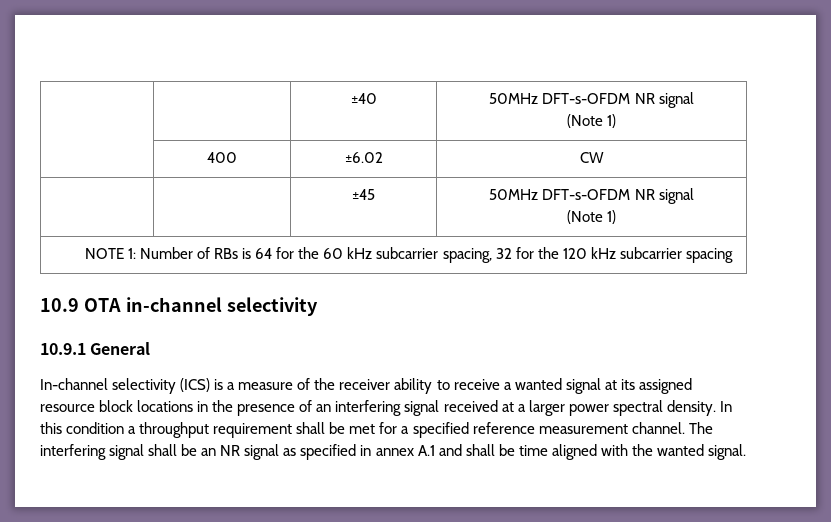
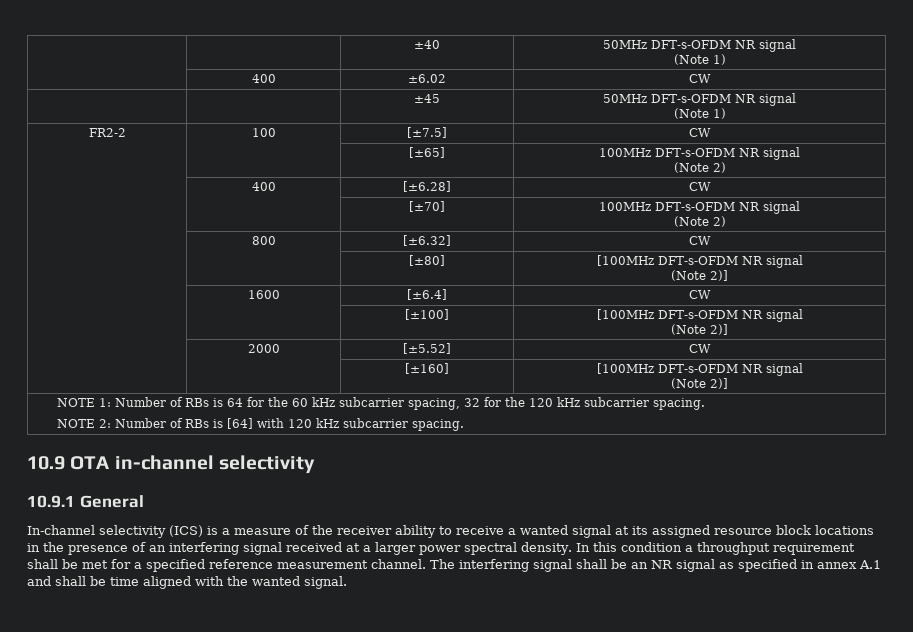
(617, 217) none -> [88,128,126,137] [251,128,276,137] [407,127,447,138] [689,128,711,137] [409,147,445,158] [599,147,800,160] [673,162,726,173] [251,182,276,191] [403,181,451,192] [689,182,711,191] [409,201,445,212] [599,201,800,214] [673,216,726,227] [251,236,276,245] [403,235,451,246] [689,236,711,245] [409,255,445,266] [596,255,803,268] [671,270,728,281] [247,290,280,299] [407,289,447,300] [689,290,711,299] [405,309,449,320] [596,309,803,322] [671,324,728,335] [247,344,280,353] [403,343,451,354] [689,344,711,353] [405,363,449,374] [596,363,803,376] [671,378,728,389] // FR2-2 | 100 | [±7.5] | CW // | | [±65] | 100MHz DFT-s-OFDM NR signal // (Note 2) // | 400 | [±6.28] | CW // | | [±70] | 100MHz DFT-s-OFDM NR signal // (Note 2) // | 800 | [±6.32] | CW // | | [±80] | [100MHz DFT-s-OFDM NR signal // (Note 2)] // | 1600 | [±6.4] | CW // | | [±100] | [100MHz DFT-s-OFDM NR signal // (Note 2)] // | 2000 | [±5.52] | CW // | | [±160] | [100MHz DFT-s-OFDM NR signal // (Note 2)]
[685,248,733,263] spacing -> [653,398,706,410] [57,418,465,431] spacing. // NOTE 2: Number of RBs is [64] with 120 kHz subcarrier spacing.

